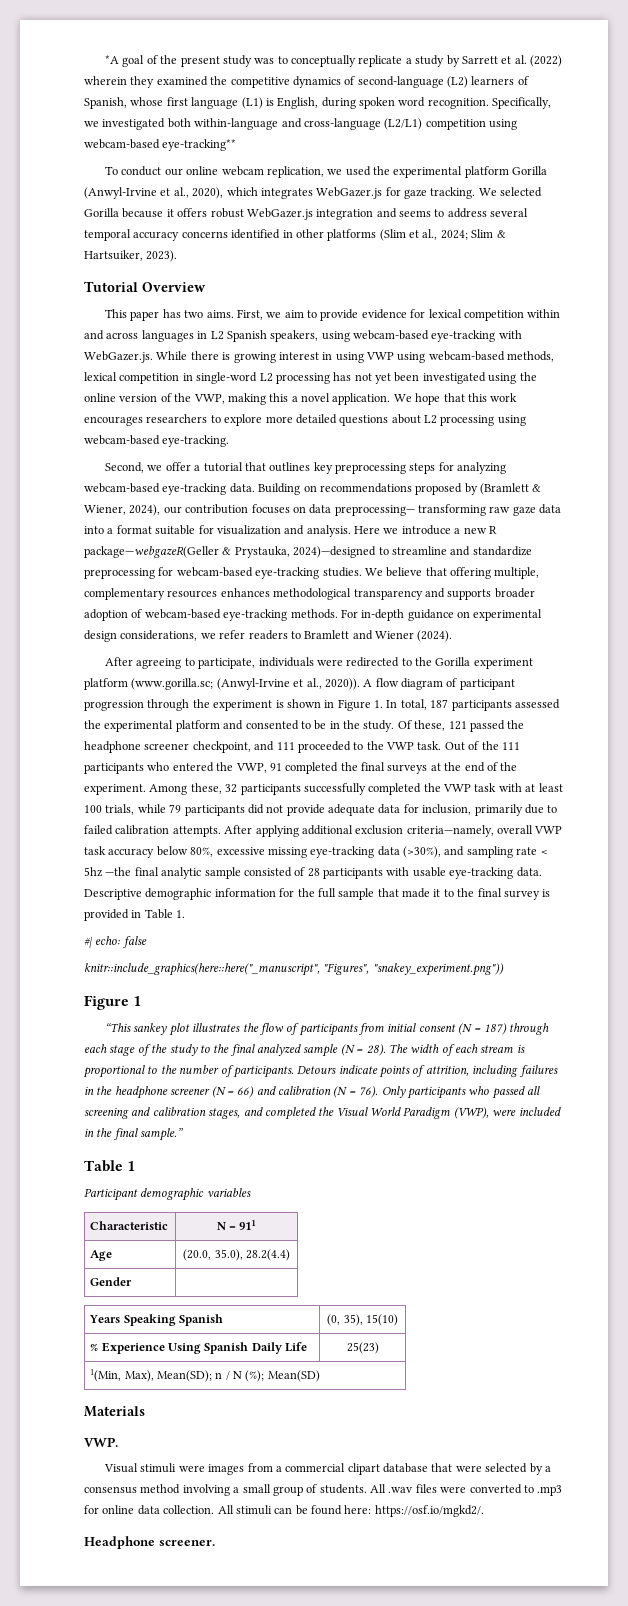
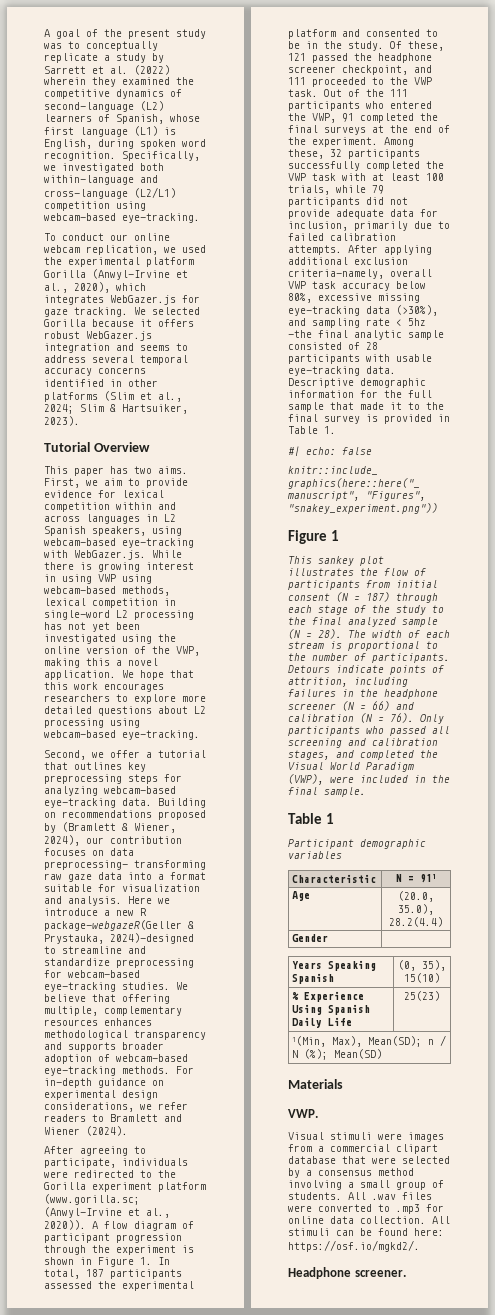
[105,55,120,64] *A -> [44,29,50,37] A
[162,139,237,151] eye-tracking** -> [122,213,200,223] eye-tracking.
[105,1023,132,1032] “This -> [288,556,312,564] This
[140,1128,184,1141] sample.” -> [324,787,366,797] sample.

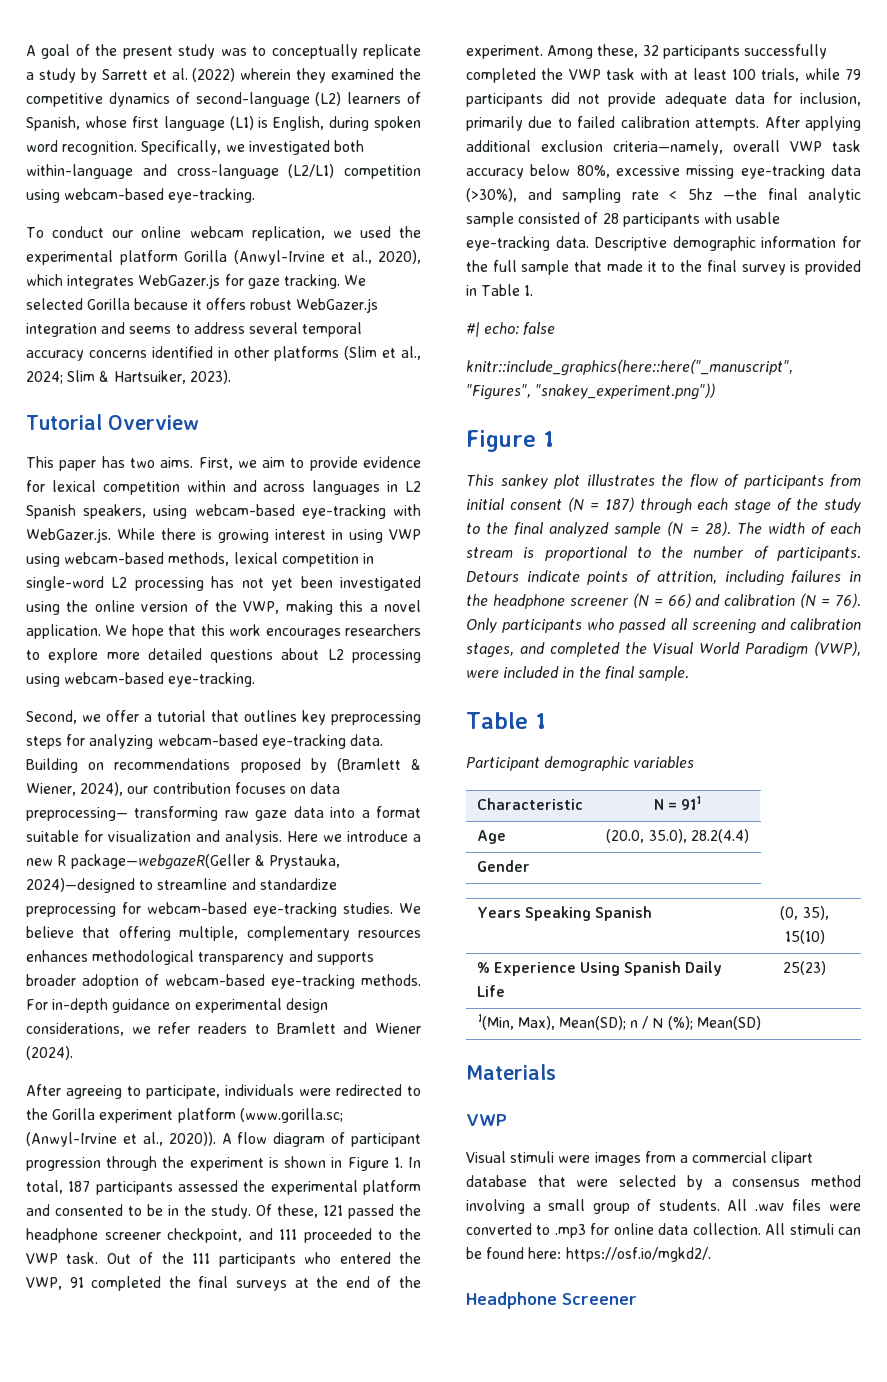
[288,1109,318,1118] VWP. -> [466,1114,507,1126] VWP
[354,1270,406,1277] screener. -> [562,1293,637,1305] Screener

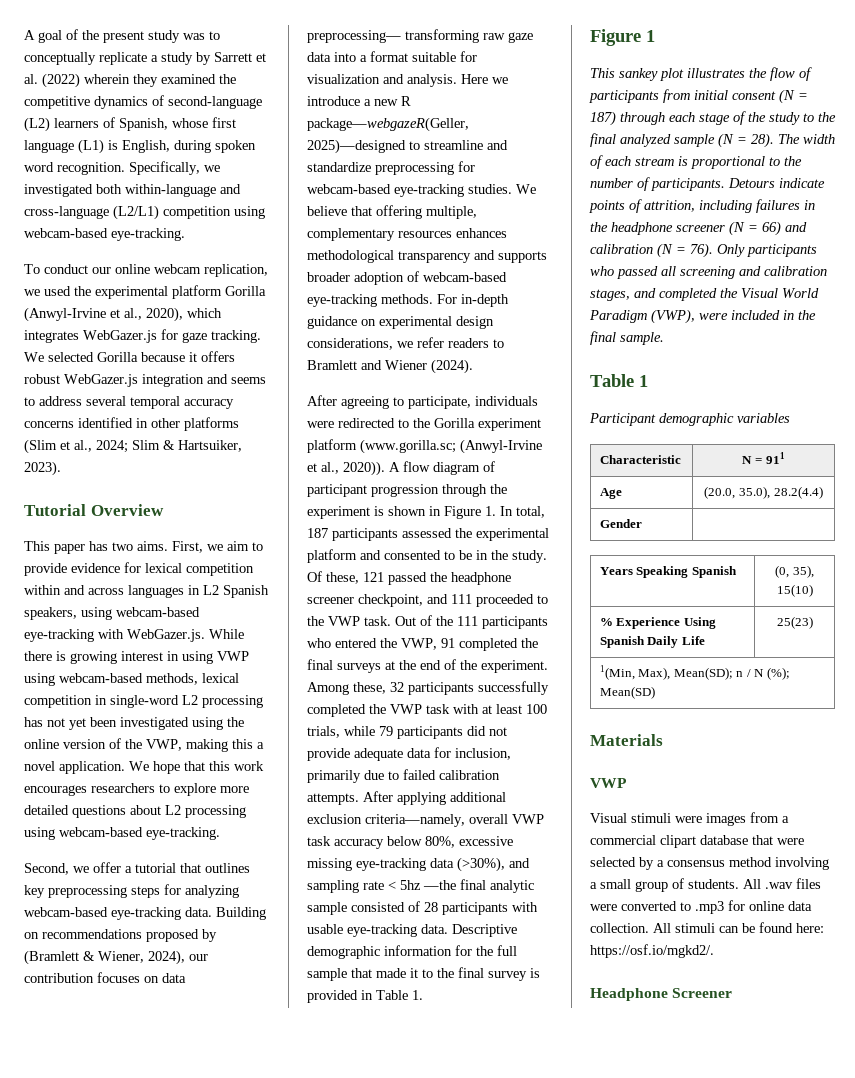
[71,854,340,870] [26,878,135,893] package—webgazeR(Geller & Prystauka, 2024)—designed -> [307,117,469,132] [307,139,406,154] package—webgazeR(Geller, 2025)—designed
[466,322,556,337] [466,359,793,376] [466,383,716,400] // #| echo: false // knitr::include_graphics(here::here("_manuscript", "Figures", "snakey_experiment.png")) -> (423, 995) none

